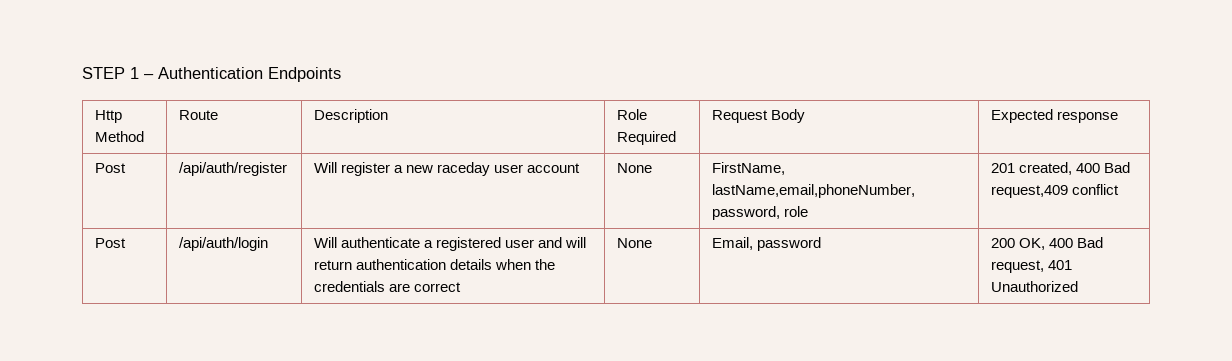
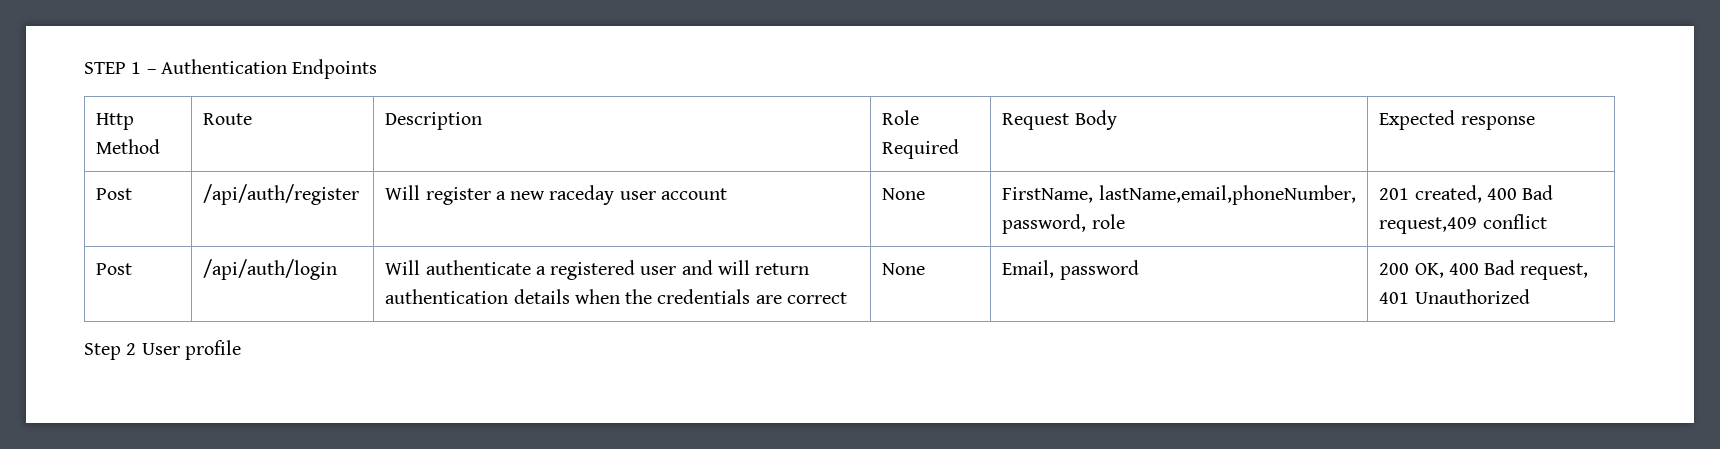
(1078, 286) none -> [84,340,241,360] // Step 2 User profile

